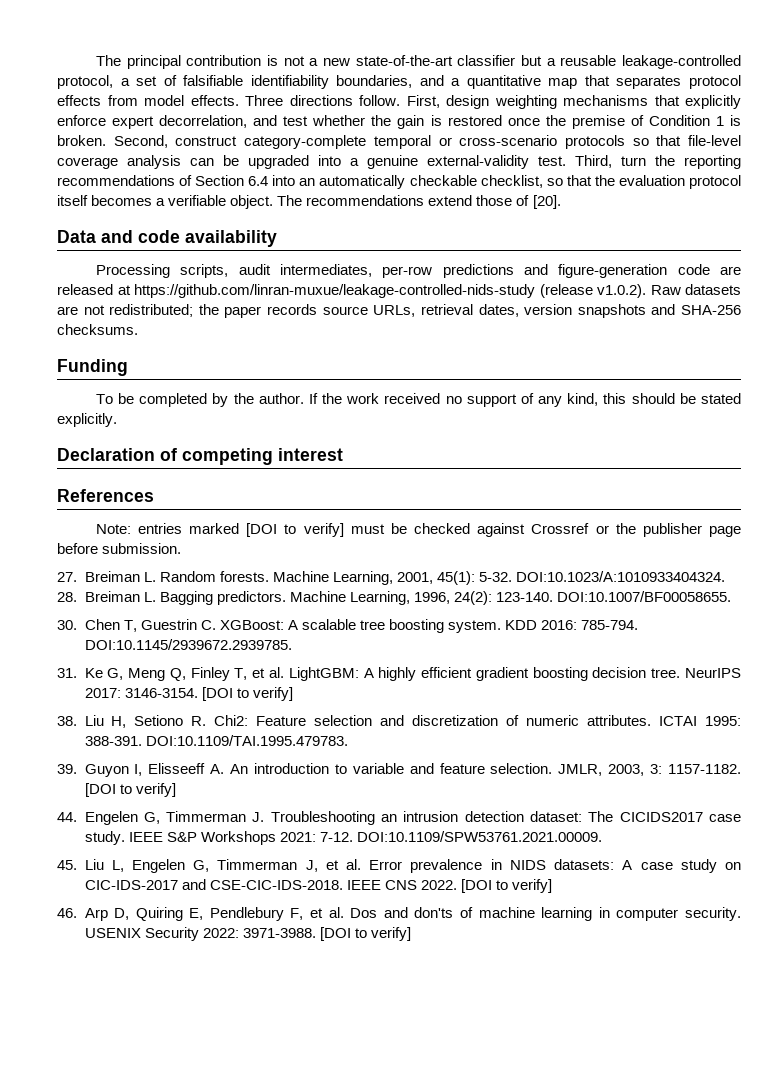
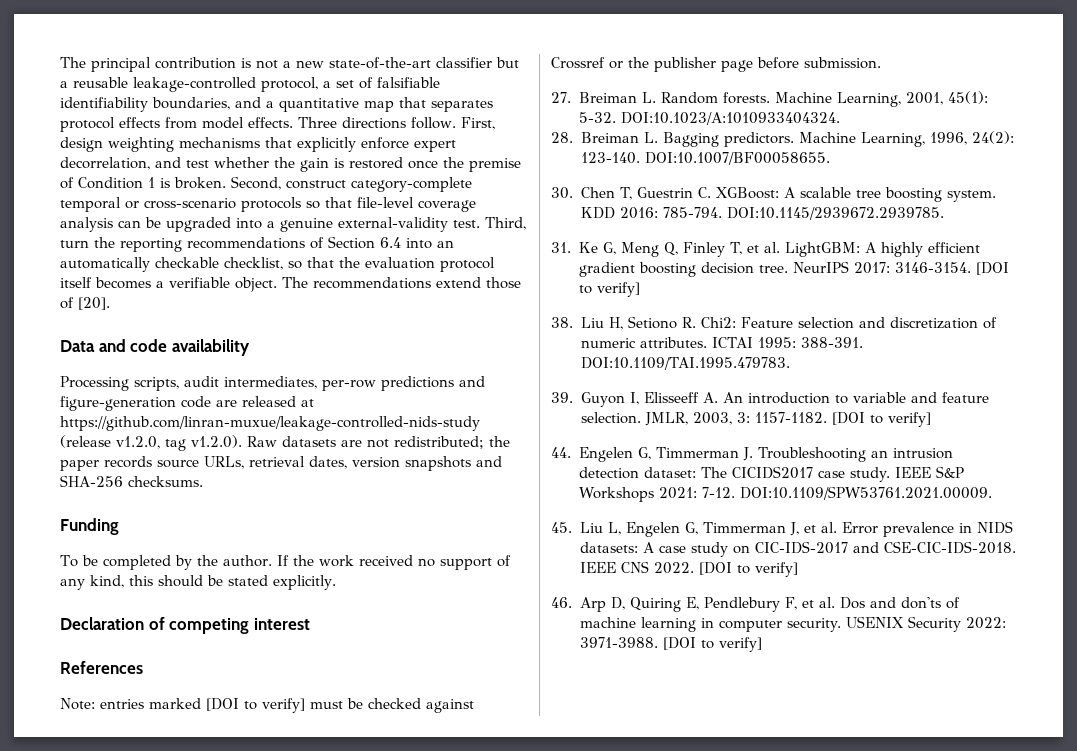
[597,284,646,298] v1.0.2). -> [116,435,242,451] v1.2.0, tag v1.2.0).

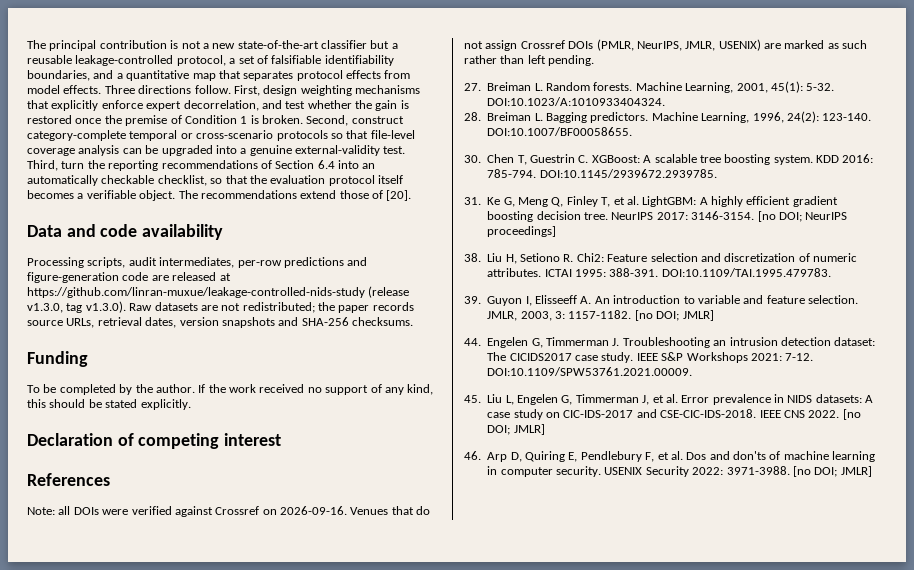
[116,435,242,451] v1.2.0, tag v1.2.0). -> [27,301,126,313] v1.3.0, tag v1.3.0).
[100,698,474,713] [551,57,881,72] entries marked [DOI to verify] must be checked against Crossref or the publisher page before submission. -> [58,506,431,517] [464,39,868,51] [464,55,595,66] all DOIs were verified against Crossref on 2026-09-16. Venues that do not assign Crossref DOIs (PMLR, NeurIPS, JMLR, USENIX) are marked as such rather than left pending.
[975,262,1009,275] [578,282,640,297] [DOI to verify] -> [757,211,848,222] [487,226,557,237] [no DOI; NeurIPS proceedings]
[831,412,931,427] [DOI to verify] -> [634,310,714,321] [no DOI; JMLR]
[698,562,798,577] [DOI to verify] -> [842,409,861,420] [487,424,545,435] [no DOI; JMLR]
[662,637,762,652] [DOI to verify] -> [792,466,872,477] [no DOI; JMLR]

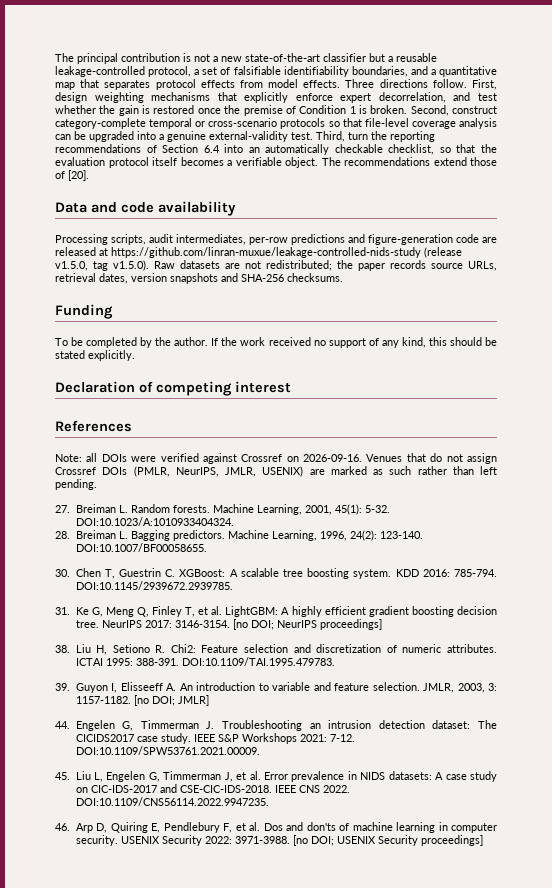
[27,301,126,313] v1.3.0, tag v1.3.0). -> [55,260,149,271] v1.5.0, tag v1.5.0).
[842,409,861,420] [487,424,545,435] [no DOI; JMLR] -> [75,797,269,806] DOI:10.1109/CNS56114.2022.9947235.
[840,466,872,477] JMLR] -> [336,835,483,846] USENIX Security proceedings]

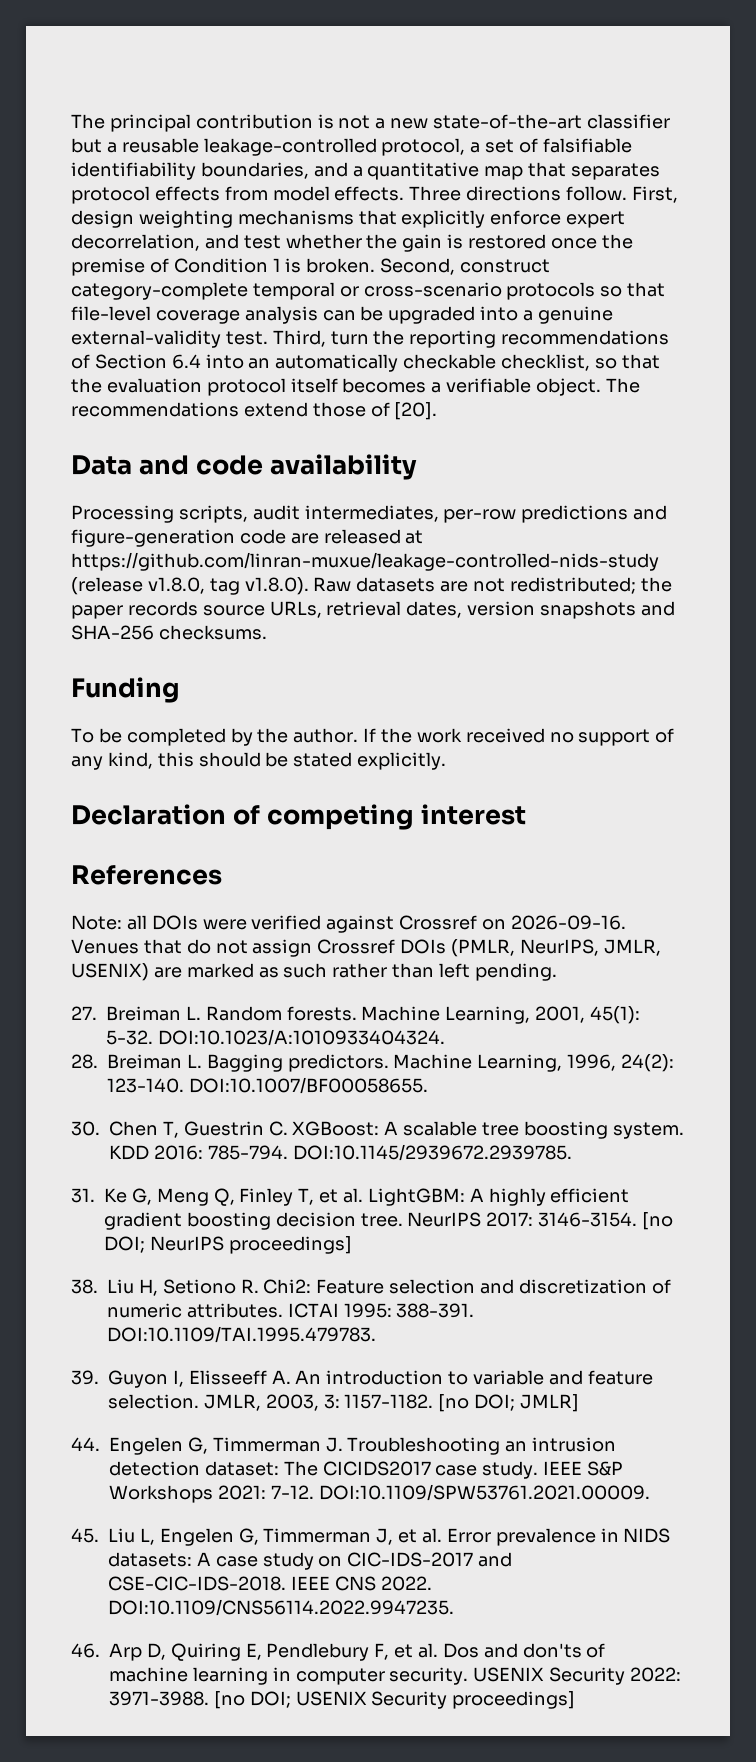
[55,260,149,271] v1.5.0, tag v1.5.0). -> [147,577,309,595] v1.8.0, tag v1.8.0).

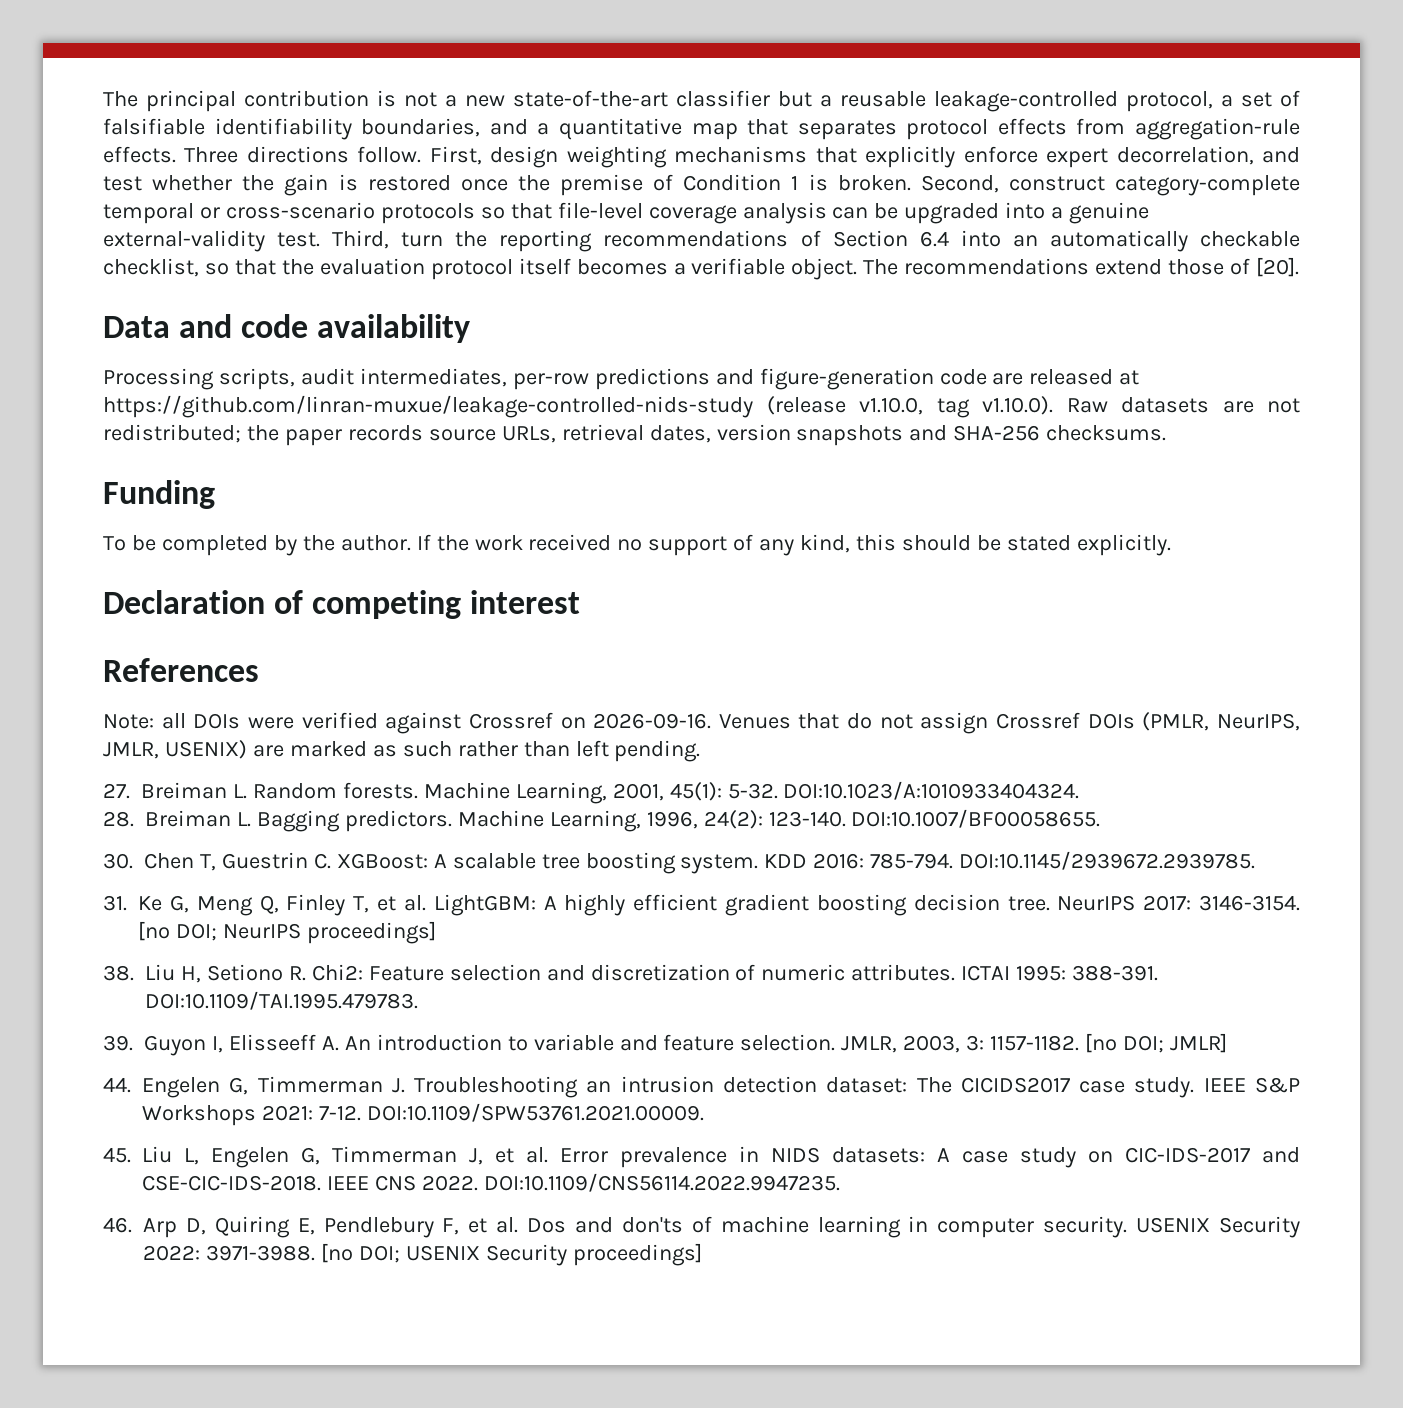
[272,186,330,201] model -> [1135,118,1301,140] aggregation-rule
[147,577,309,595] v1.8.0, tag v1.8.0). -> [859,396,1053,418] v1.10.0, tag v1.10.0).

